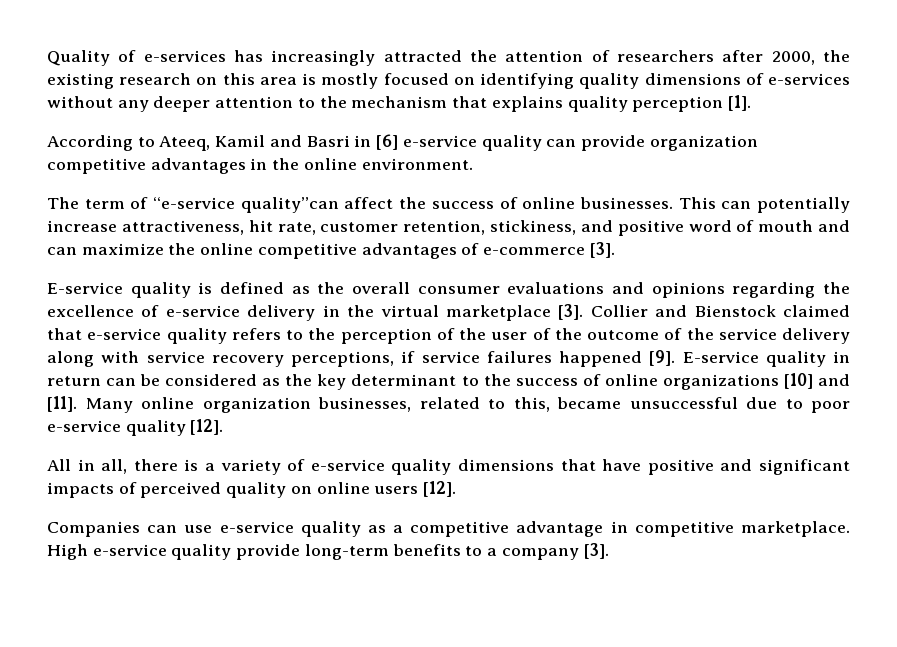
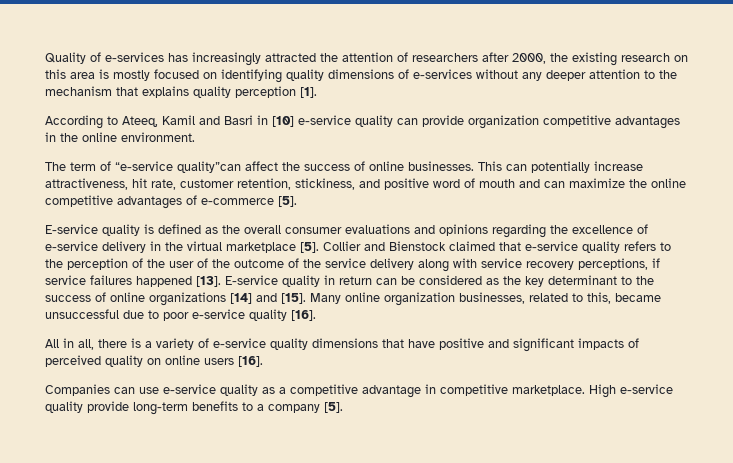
[376,134,399,150] [6] -> [272,116,294,127] [10]
[589,242,615,258] [3]. -> [278,196,297,207] [5].
[558,304,584,320] [3]. -> [300,242,319,253] [5].
[649,350,676,366] [9]. -> [196,276,221,287] [13].
[783,373,851,389] [47,396,77,412] [10] and [11]. -> [230,293,306,304] [14] and [15].
[190,419,224,435] [12]. -> [291,310,316,321] [16].
[423,481,457,497] [12]. -> [238,356,263,367] [16].
[583,543,609,559] [3]. -> [324,402,343,413] [5].

